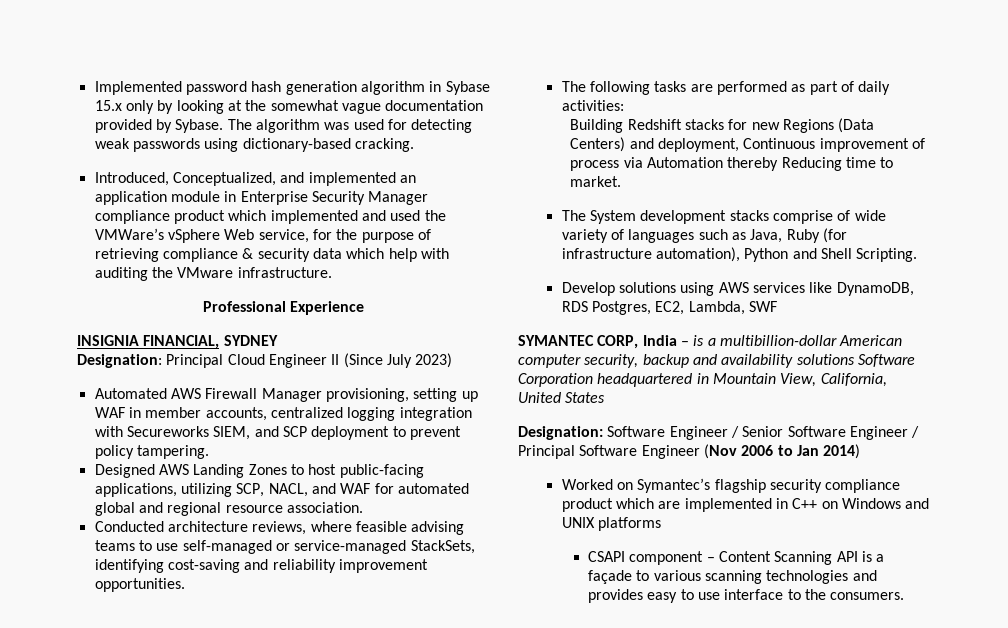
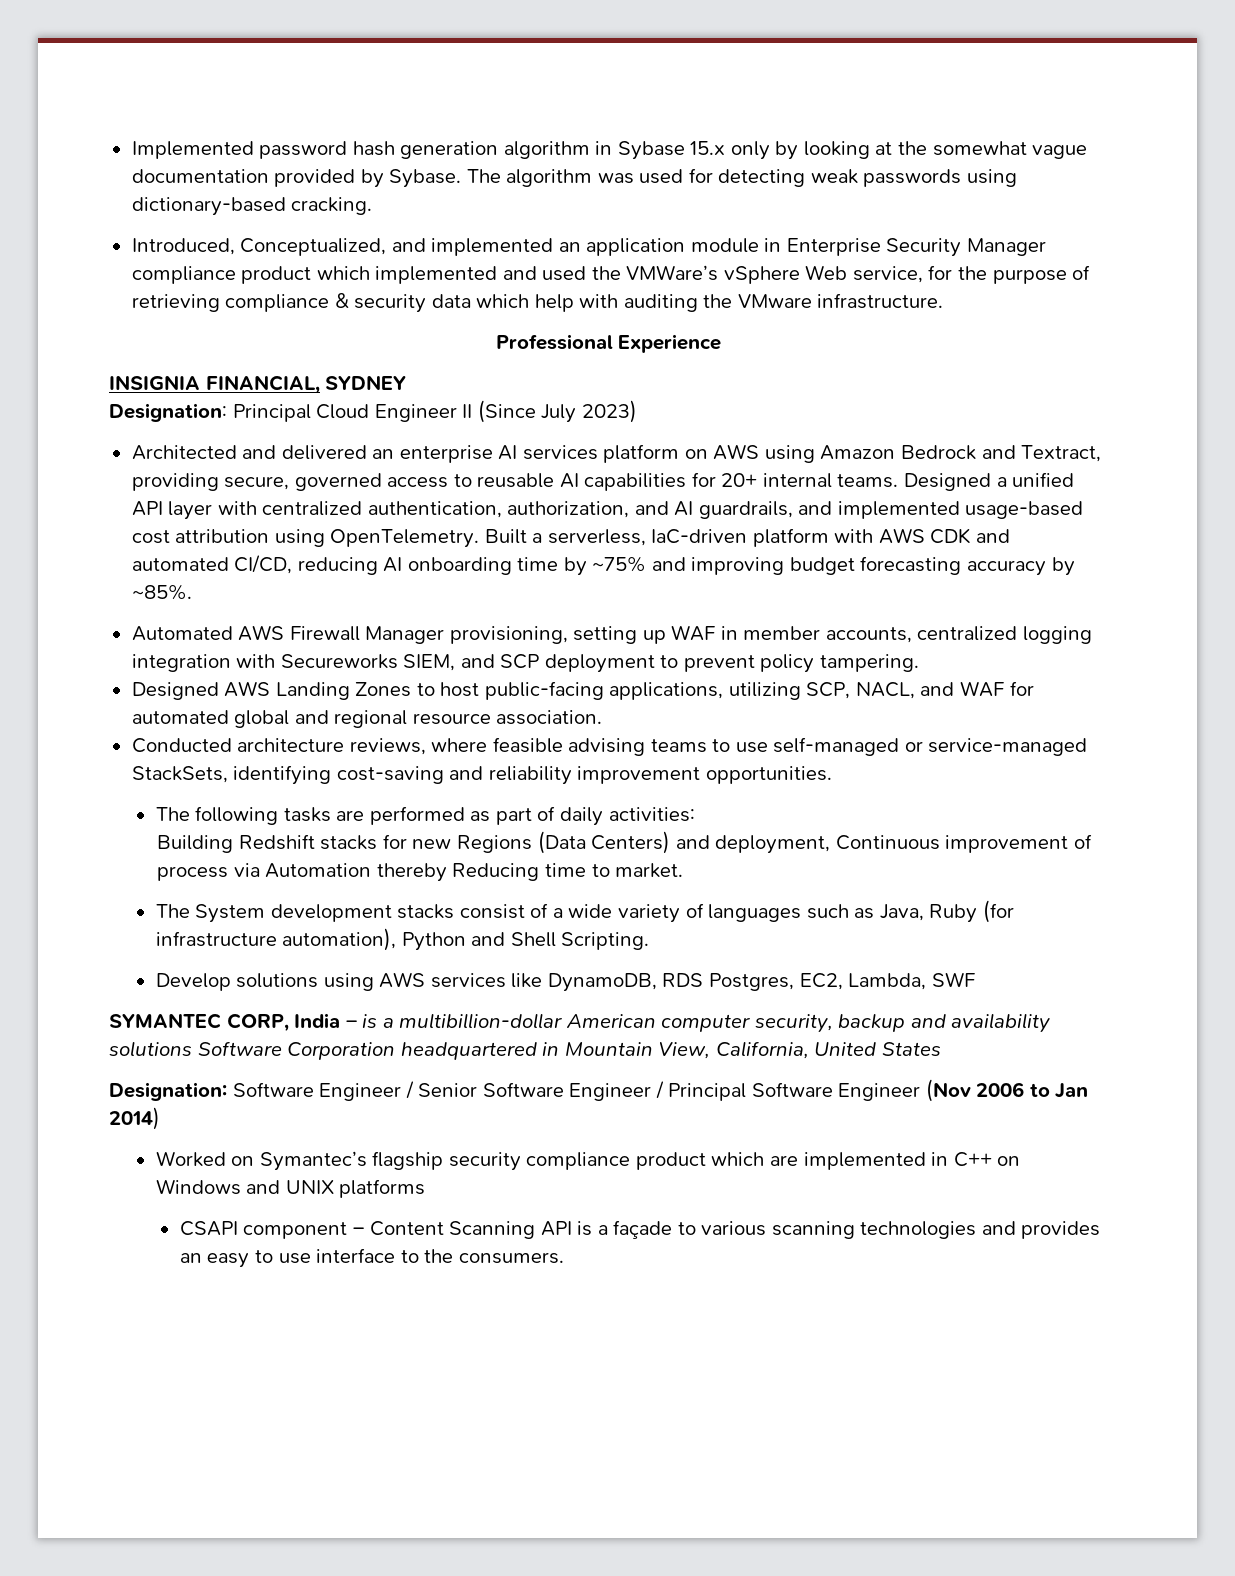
(453, 360) none -> [131,444,1102,463] [131,472,1075,491] [131,501,1084,520] [131,528,1010,548] [131,555,1075,576] [131,584,192,600] // Architected and delivered an enterprise AI services platform on AWS using Amazon Bedrock and Textract, providing secure, governed access to reusable AI capabilities for 20+ internal teams. Designed a unified API layer with centralized authentication, authorization, and AI guardrails, and implemented usage-based cost attribution using OpenTelemetry. Built a serverless, IaC-driven platform with AWS CDK and automated CI/CD, reducing AI onboarding time by ~75% and improving budget forecasting accuracy by ~85%.
[773,210,851,224] comprise of -> [459,903,563,919] consist of a
(643, 596) none -> [179,1253,202,1263] an

